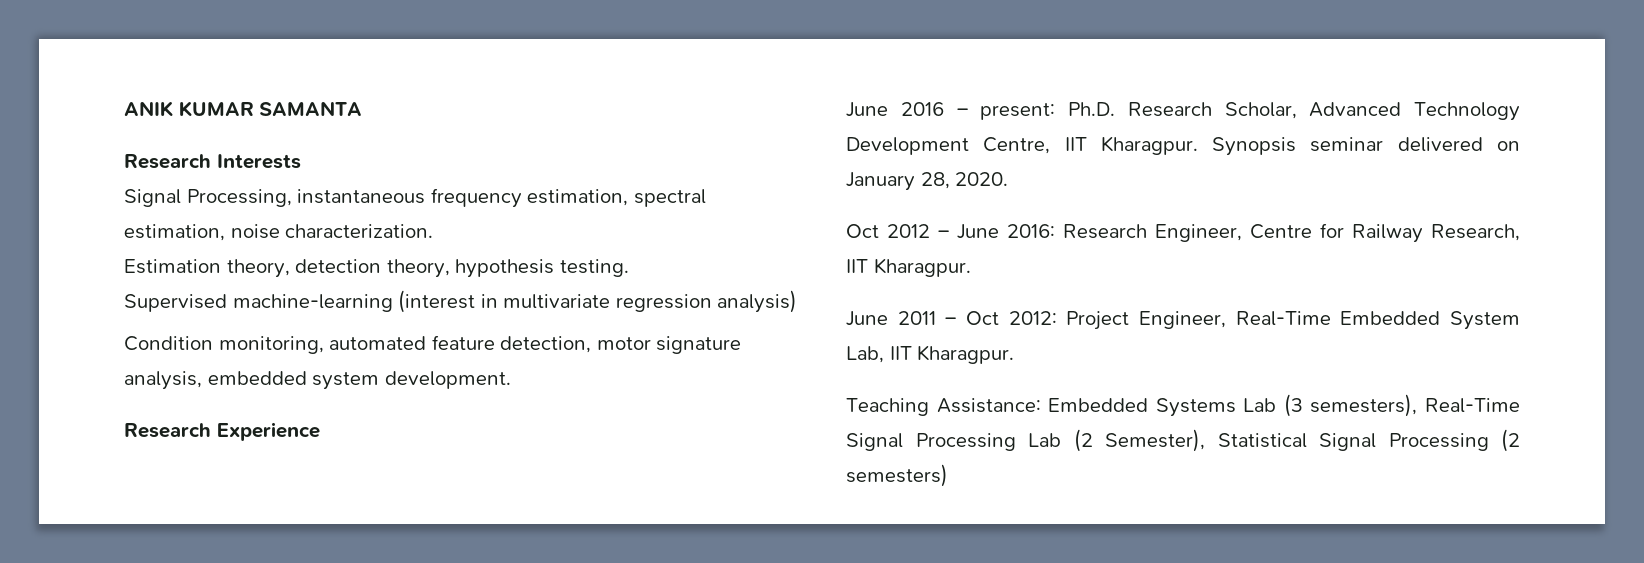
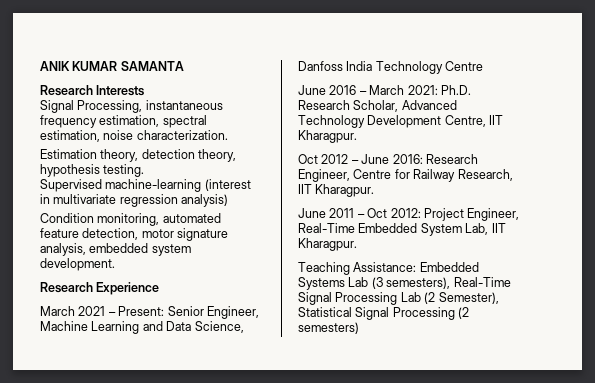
(320, 431) none -> [40,306,259,319] [40,321,244,334] [298,61,484,74] // March 2021 – Present: Senior Engineer, Machine Learning and Data Science, Danfoss India Technology Centre
[980,103,1056,120] present: -> [369,85,438,95] March 2021:
[1212,137,1520,156] [846,172,1009,191] Synopsis seminar delivered on January 28, 2020. -> (357, 136) none

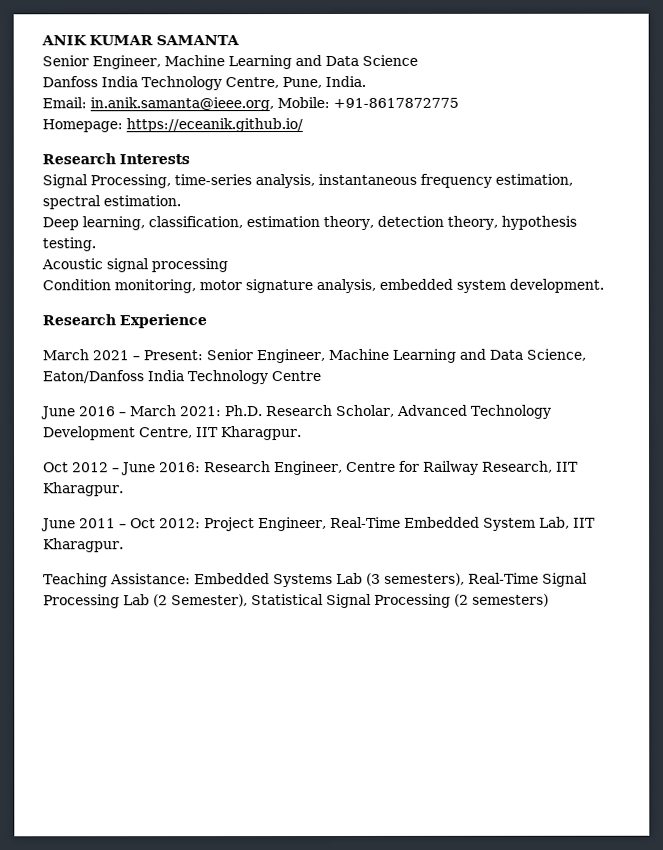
(184, 66) none -> [42,54,418,70] [42,75,366,91] [42,97,459,112] [42,118,303,133] // Senior Engineer, Machine Learning and Data Science // Danfoss India Technology Centre, Pune, India. // Email: in.anik.samanta@ieee.org, Mobile: +91-8617872775 // Homepage: https://eceanik.github.io/
(143, 106) none -> [174,174,315,189] time-series analysis,
[40,130,228,142] [40,149,97,159] estimation, noise characterization. // Estimation -> [103,195,181,207] [42,216,320,231] estimation. // Deep learning, classification, estimation
[40,179,251,192] [40,194,229,207] Supervised machine-learning (interest in multivariate regression analysis) -> [41,258,228,273] Acoustic signal processing
[162,213,221,223] [40,228,139,240] automated feature detection, -> (196, 286) none
[298,61,343,71] Danfoss -> [42,370,144,384] Eaton/Danfoss

